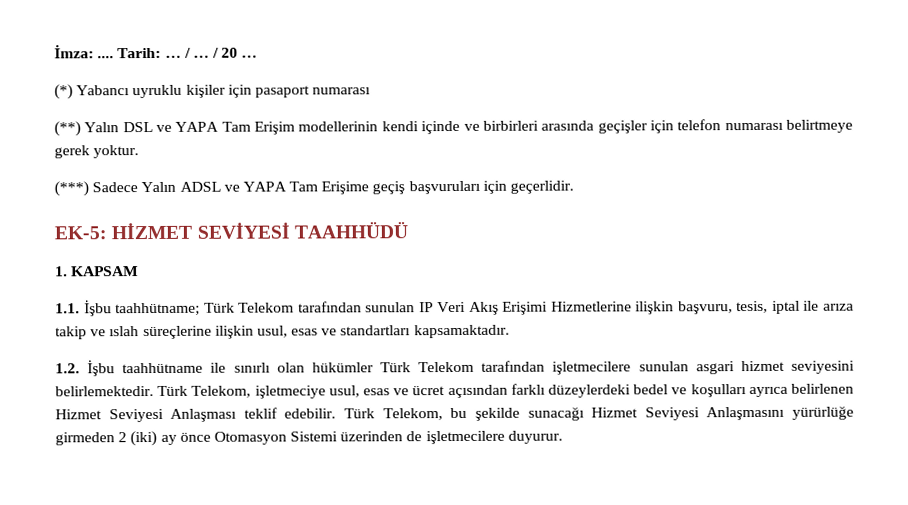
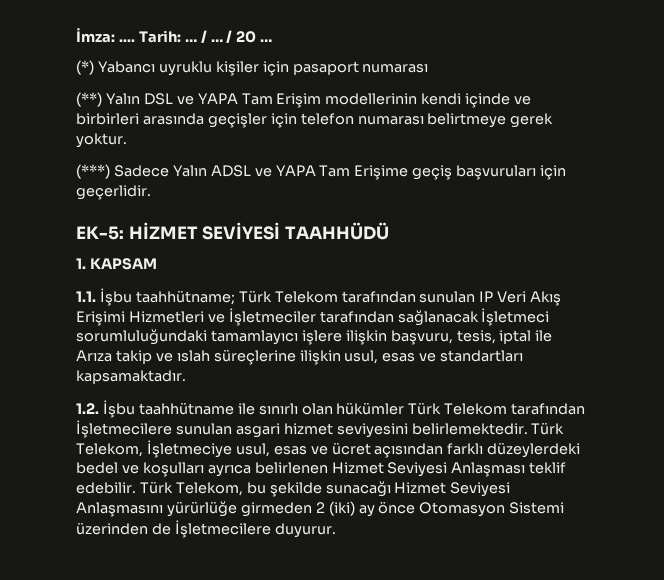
[550,301,632,312] Hizmetlerine -> [128,308,550,326] [76,329,342,345] Hizmetleri ve İşletmeciler tarafından sağlanacak İşletmeci sorumluluğundaki tamamlayıcı işlere
[822,303,854,311] arıza -> [76,350,112,362] Arıza
[552,361,632,375] işletmecilere -> [76,420,172,438] İşletmecilere
[254,385,326,399] işletmeciye -> [146,440,232,458] İşletmeciye
[425,430,505,445] işletmecilere -> [174,520,271,538] İşletmecilere

